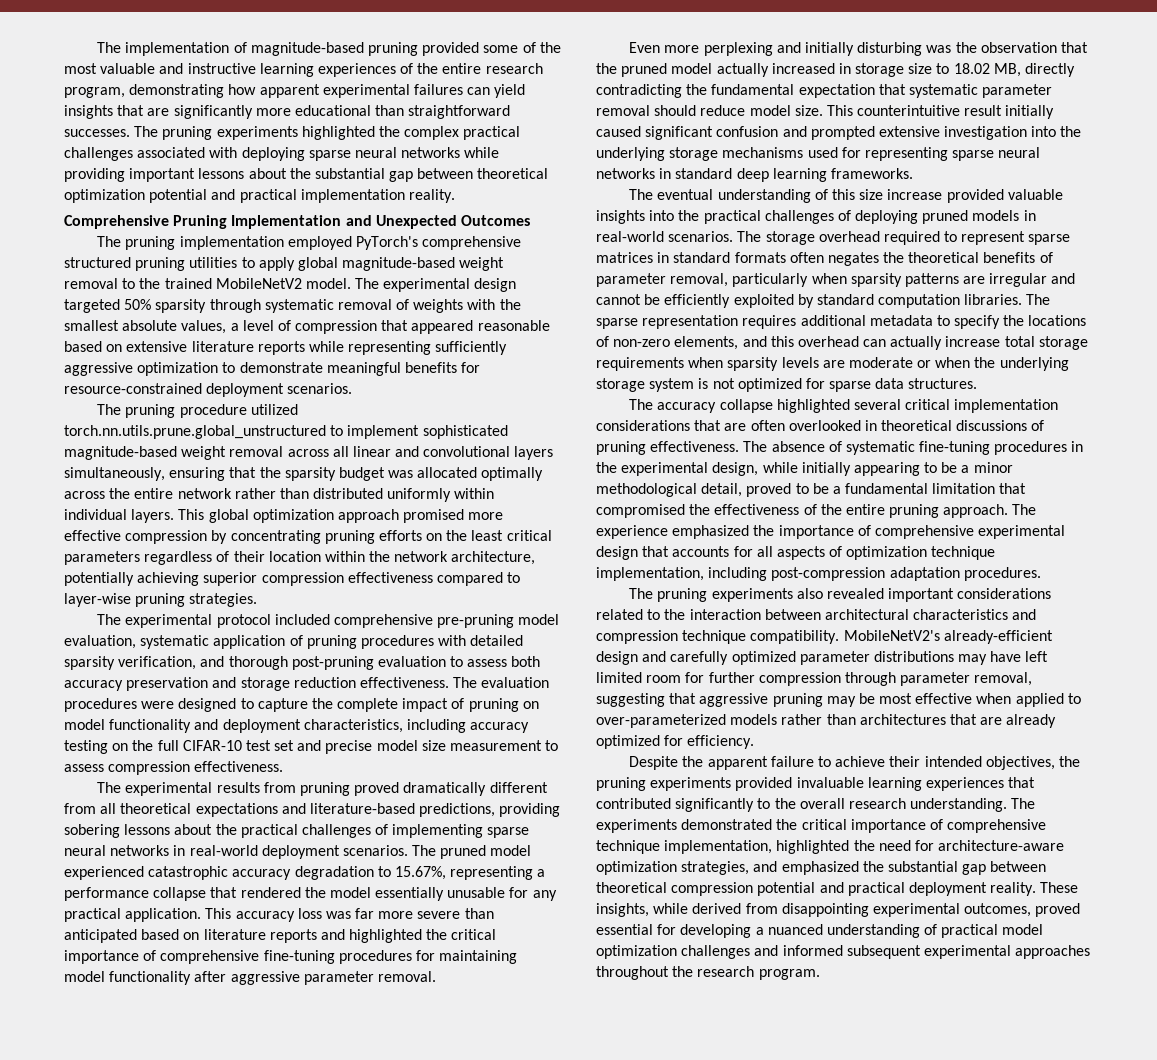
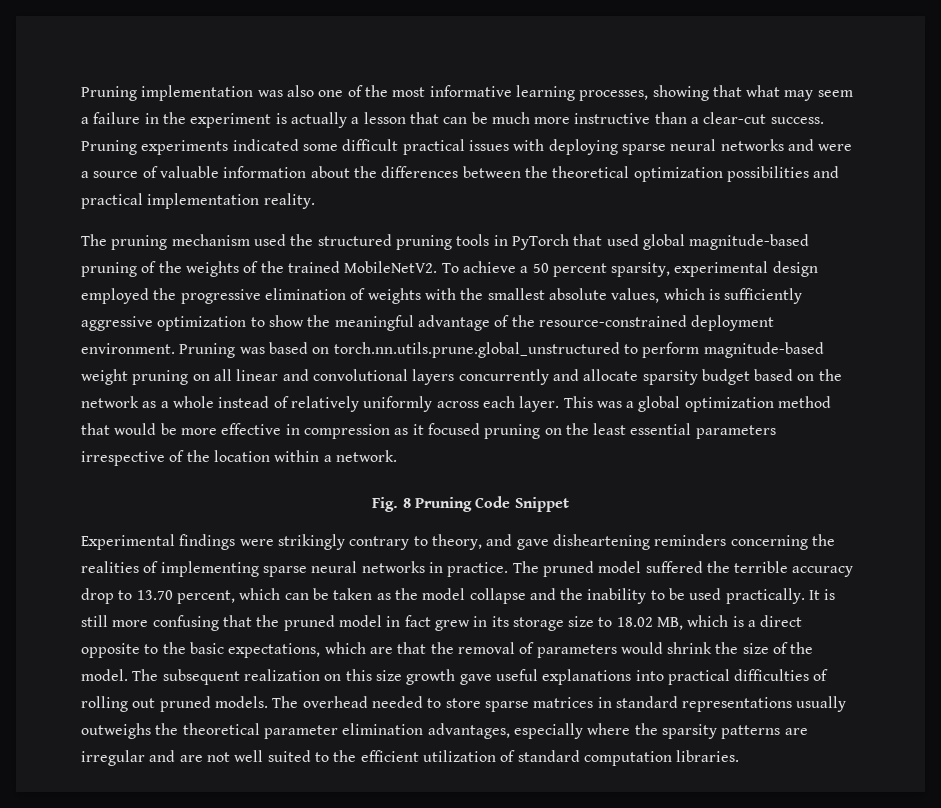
[97,42,561,56] [64,63,543,77] [64,84,526,98] [64,105,511,119] [64,126,521,140] [64,147,206,161] The implementation of magnitude-based pruning provided some of the most valuable and instructive learning experiences of the entire research program, demonstrating how apparent experimental failures can yield insights that are significantly more educational than straightforward successes. The pruning experiments highlighted the complex practical challenges associated -> [81,85,853,101] [81,112,824,128] [81,139,509,155] Pruning implementation was also one of the most informative learning processes, showing that what may seem a failure in the experiment is actually a lesson that can be much more instructive than a clear-cut success. Pruning experiments indicated some difficult practical issues
[464,147,500,158] [64,168,474,182] while providing important lessons about the substantial gap between -> [787,139,853,151] [81,166,548,178] and were a source of valuable information about the differences between the
[149,189,208,203] potential -> [726,166,809,182] possibilities
[64,215,530,229] [97,236,522,250] [64,257,505,271] [64,278,517,292] [64,299,392,313] Comprehensive Pruning Implementation and Unexpected Outcomes // The pruning implementation employed PyTorch's comprehensive structured pruning utilities to apply global magnitude-based weight removal to the trained MobileNetV2 model. The experimental design targeted 50% sparsity through systematic removal -> [81,234,810,250] [81,261,818,277] [81,288,346,304] The pruning mechanism used the structured pruning tools in PyTorch that used global magnitude-based pruning of the weights of the trained MobileNetV2. To achieve a 50 percent sparsity, experimental design employed the progressive elimination
[230,320,550,334] [64,341,508,355] [64,362,481,376] [64,383,353,397] [97,404,298,418] [64,425,508,439] [64,446,329,460] a level of compression that appeared reasonable based on extensive literature reports while representing sufficiently aggressive optimization to demonstrate meaningful benefits for resource-constrained deployment scenarios. // The pruning procedure utilized torch.nn.utils.prune.global_unstructured to implement sophisticated magnitude-based weight removal across -> [663,288,803,304] [81,315,775,331] [81,342,824,358] [81,369,210,385] which is sufficiently aggressive optimization to show the meaningful advantage of the resource-constrained deployment environment. Pruning was based on torch.nn.utils.prune.global_unstructured to perform magnitude-based weight pruning on
[64,467,544,481] [64,488,495,502] [64,509,504,523] [64,530,552,544] [64,551,536,565] [64,572,521,586] [64,593,258,607] [97,614,560,628] [64,635,524,649] [64,656,541,670] [64,677,550,691] [64,698,539,712] [64,719,530,733] [64,740,559,754] [64,761,284,775] [97,782,548,796] [64,803,561,817] [64,824,371,838] simultaneously, ensuring that the sparsity budget was allocated optimally across the entire network rather than distributed uniformly within individual layers. This global optimization approach promised more effective compression by concentrating pruning efforts on the least critical parameters regardless of their location within the network architecture, potentially achieving superior compression effectiveness compared to layer-wise pruning strategies. // The experimental protocol included comprehensive pre-pruning model evaluation, systematic application of pruning procedures with detailed sparsity verification, and thorough post-pruning evaluation to assess both accuracy preservation and storage reduction effectiveness. The evaluation procedures were designed to capture the complete impact of pruning on model functionality and deployment characteristics, including accuracy testing on the full CIFAR-10 test set and precise model size measurement to assess compression effectiveness. // The experimental results from pruning proved dramatically different from all theoretical expectations and literature-based predictions, providing sobering lessons about the practical challenges -> [458,369,842,385] [81,396,832,412] [81,423,776,439] [81,450,397,466] [372,496,569,512] [81,534,835,550] [81,561,139,573] concurrently and allocate sparsity budget based on the network as a whole instead of relatively uniformly across each layer. This was a global optimization method that would be more effective in compression as it focused pruning on the least essential parameters irrespective of the location within a network. // Fig. 8 Pruning Code Snippet // Experimental findings were strikingly contrary to theory, and gave disheartening reminders concerning the realities
[189,845,532,859] [64,866,546,880] [64,887,557,901] [64,908,494,922] [64,929,497,943] [64,950,518,964] [64,971,436,985] [629,42,1088,56] [596,63,851,77] real-world deployment scenarios. The pruned model experienced catastrophic accuracy degradation to 15.67%, representing a performance collapse that rendered the model essentially unusable for any practical application. This accuracy loss was far more severe than anticipated based on literature reports and highlighted the critical importance of comprehensive fine-tuning procedures for maintaining model functionality after aggressive parameter removal. // Even more perplexing and initially disturbing was the observation that the pruned model actually increased in -> [447,561,854,577] [81,588,836,604] [81,615,509,631] practice. The pruned model suffered the terrible accuracy drop to 13.70 percent, which can be taken as the model collapse and the inability to be used practically. It is still more confusing that the pruned model in fact grew in its
[1025,63,1076,77] [596,84,1053,98] [596,105,1055,119] [596,126,1082,140] [596,147,1041,161] [596,168,913,182] [629,189,1063,203] [596,210,1036,224] [596,231,1071,245] [596,252,1053,266] [596,273,847,287] directly contradicting the fundamental expectation that systematic parameter removal should reduce model size. This counterintuitive result initially caused significant confusion and prompted extensive investigation into the underlying storage mechanisms used for representing sparse neural networks in standard deep learning frameworks. // The eventual understanding of this size increase provided valuable insights into the practical challenges of deploying pruned models in real-world scenarios. The storage overhead required to represent sparse matrices in standard formats often negates the theoretical benefits of parameter removal, particularly when -> [687,615,803,627] [81,642,814,658] [81,669,829,685] [81,696,847,712] [81,723,658,739] which is a direct opposite to the basic expectations, which are that the removal of parameters would shrink the size of the model. The subsequent realization on this size growth gave useful explanations into practical difficulties of rolling out pruned models. The overhead needed to store sparse matrices in standard representations usually outweighs the theoretical parameter elimination advantages, especially where the
[596,294,1051,308] [596,315,1087,329] [596,336,1088,350] [596,357,1069,371] [596,378,978,392] [629,399,1059,413] [596,420,1045,431] [596,441,1084,455] [596,462,1013,476] [596,483,1027,497] [596,504,1037,518] [596,525,1066,539] [596,546,996,560] [596,567,1041,581] [629,588,1052,602] [596,609,1037,620] [596,630,1053,644] [596,651,1049,665] [596,672,1033,686] [596,693,1081,707] [596,714,1057,728] [596,735,755,749] [629,756,1080,770] [596,777,1036,791] [596,798,1036,812] [596,819,1047,833] [596,840,1065,854] [596,861,1047,875] [596,882,1079,896] [596,903,1081,917] [596,924,1044,938] [596,945,1091,959] [596,966,820,980] cannot be efficiently exploited by standard computation libraries. The sparse representation requires additional metadata to specify the locations of non-zero elements, and this overhead can actually increase total storage requirements when sparsity levels are moderate or when the underlying storage system is not optimized for sparse data structures. // The accuracy collapse highlighted several critical implementation considerations that are often overlooked in theoretical discussions of pruning effectiveness. The absence of systematic fine-tuning procedures in the experimental design, while initially appearing to be a minor methodological detail, proved to be a fundamental limitation that compromised the effectiveness of the entire pruning approach. The experience emphasized the importance of comprehensive experimental design that accounts for all aspects of optimization technique implementation, including post-compression adaptation procedures. // The pruning experiments also revealed important considerations related to the interaction between architectural characteristics and compression technique compatibility. MobileNetV2's already-efficient design and carefully optimized parameter distributions may have left limited room for further compression through parameter removal, suggesting that aggressive pruning may be most effective when applied to over-parameterized models rather than architectures that are already optimized for efficiency. // Despite the apparent failure to achieve their intended objectives, the pruning experiments provided invaluable learning experiences that contributed significantly to the overall research understanding. The experiments demonstrated the critical importance of comprehensive technique implementation, highlighted the need for architecture-aware optimization strategies, and emphasized the substantial gap between theoretical compression potential and practical deployment reality. These insights, while derived from disappointing experimental outcomes, proved essential for developing a nuanced understanding of practical model optimization challenges and informed subsequent experimental approaches throughout the research program. -> [179,750,740,766] are not well suited to the efficient utilization of standard computation libraries.

